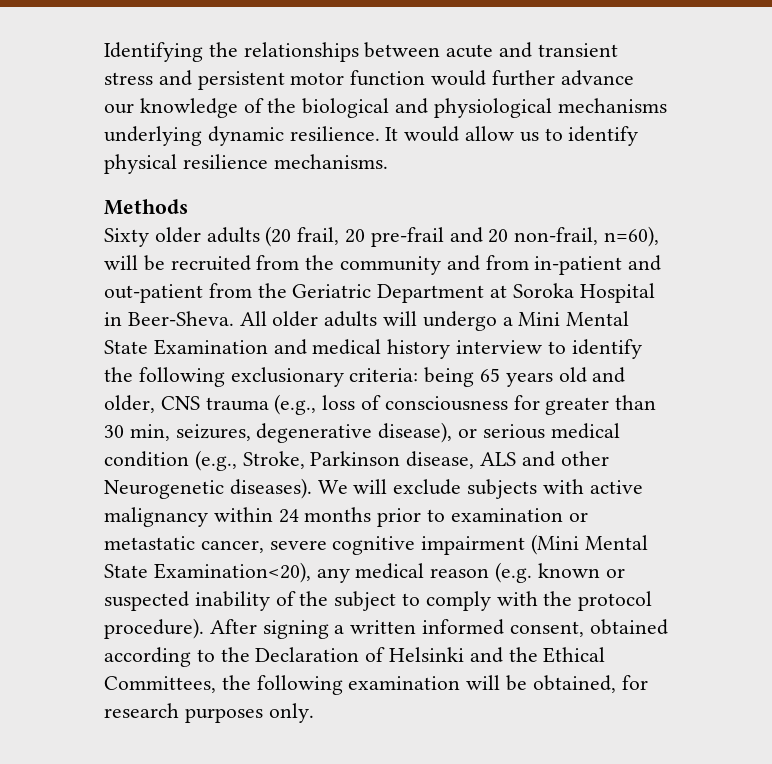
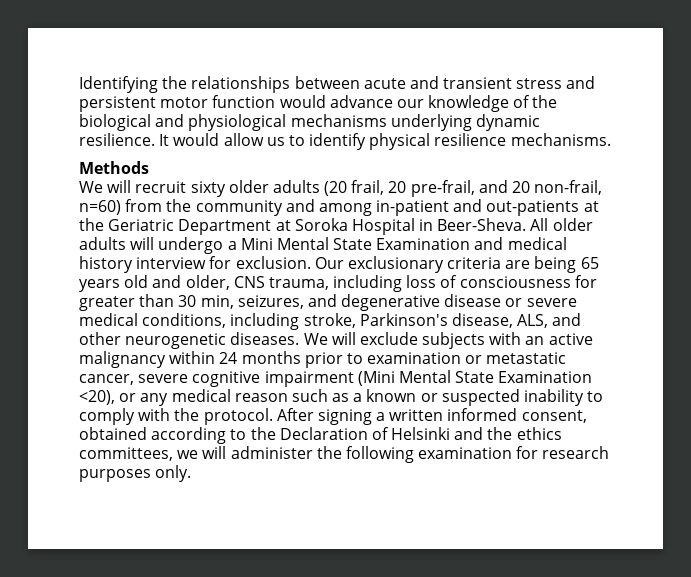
[491,70,555,86] further -> (326, 101) none
[104,228,149,247] Sixty -> [79,180,226,197] We will recruit sixty
[370,227,444,247] pre-frail -> [410,180,475,197] pre-frail,
[604,226,660,247] [104,255,251,271] n=60), will be recruited -> [79,200,121,215] n=60)
[485,255,529,270] from -> [318,203,372,216] among
[104,283,252,303] out-patient from -> [486,200,599,216] out-patients at
[547,339,642,359] [104,367,419,387] to identify the following exclusionary criteria: -> [209,256,531,273] for exclusion. Our exclusionary criteria are
[205,394,317,415] trauma (e.g., -> [268,275,403,292] trauma, including
[256,422,620,443] [104,450,609,471] [104,478,312,499] degenerative disease), or serious medical condition (e.g., Stroke, Parkinson disease, ALS and other Neurogenetic diseases). -> [307,294,577,311] [79,313,582,330] [79,332,300,349] and degenerative disease or severe medical conditions, including stroke, Parkinson's disease, ALS, and other neurogenetic diseases.
(584, 486) none -> [525,336,545,345] an
[153,562,533,583] Examination<20), any medical reason (e.g. -> [498,371,593,383] [79,389,363,406] Examination <20), or any medical reason such as a
[275,591,397,611] of the subject -> (585, 397) none
[578,591,653,611] [104,618,204,639] protocol procedure). -> [203,408,273,425] protocol.
[543,647,606,663] [104,675,616,695] Ethical Committees, the following examination will be obtained, -> [516,427,562,440] [79,446,513,463] ethics committees, we will administer the following examination

